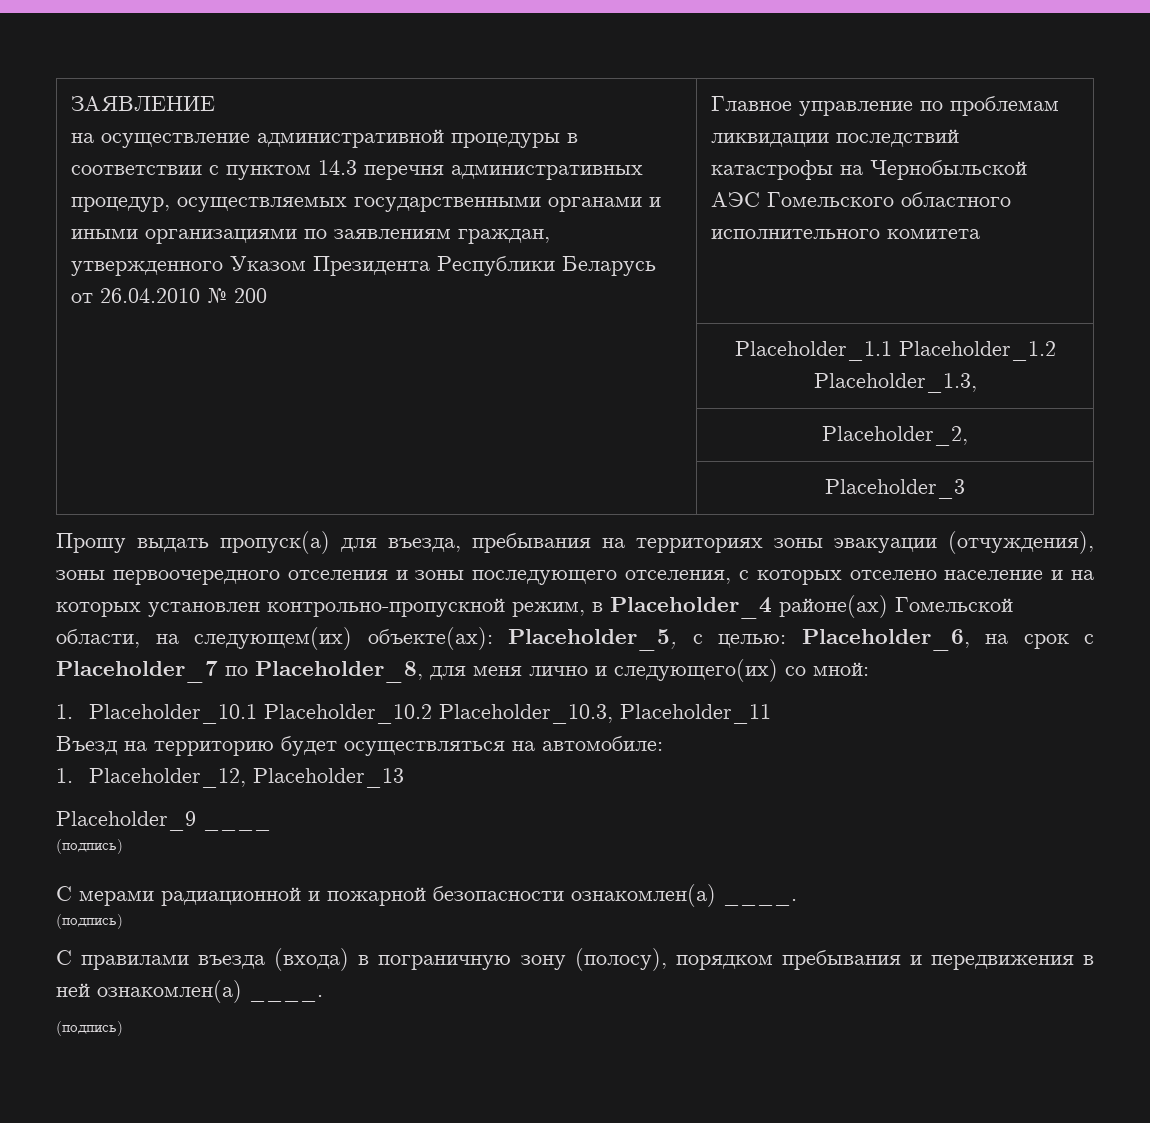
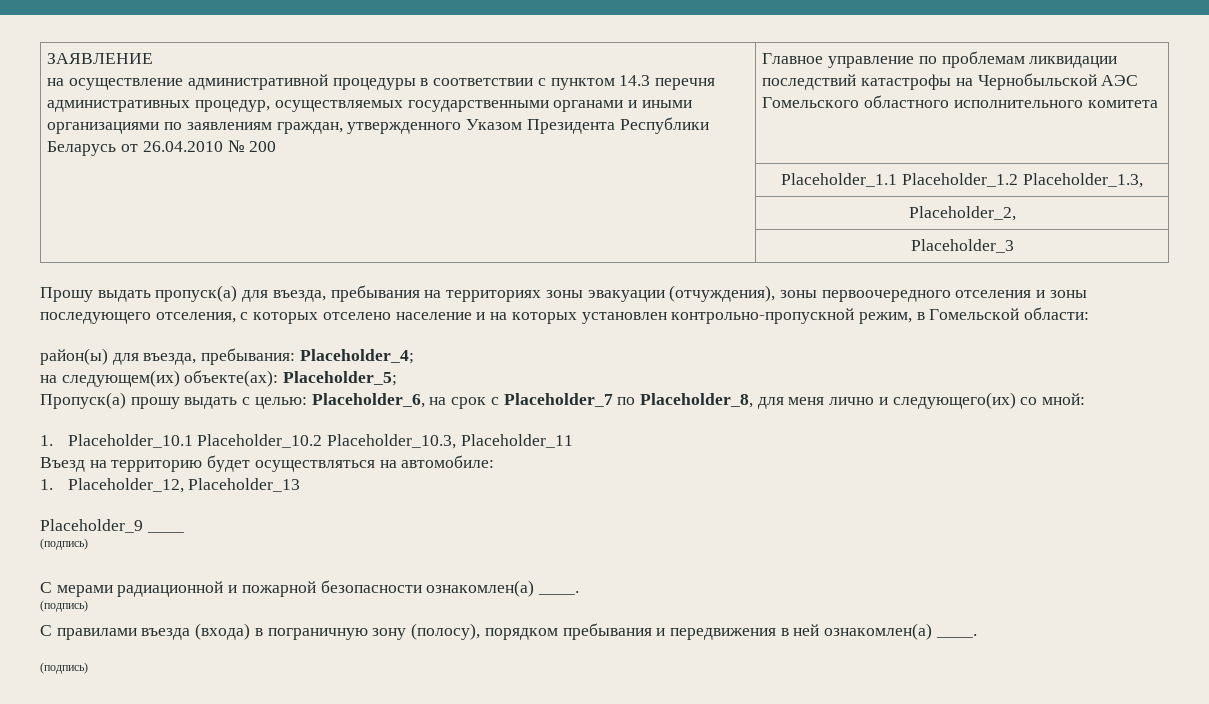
[610,595,1013,619] [56,627,677,651] Placeholder_4 районе(ах) Гомельской области, на следующем(их) объекте(ах): Placeholder_5, -> [929,307,1090,320] [40,348,414,365] [40,370,398,387] [40,392,238,409] Гомельской области: // район(ы) для въезда, пребывания: Placeholder_4; // на следующем(их) объекте(ах): Placeholder_5; // Пропуск(а) прошу выдать

